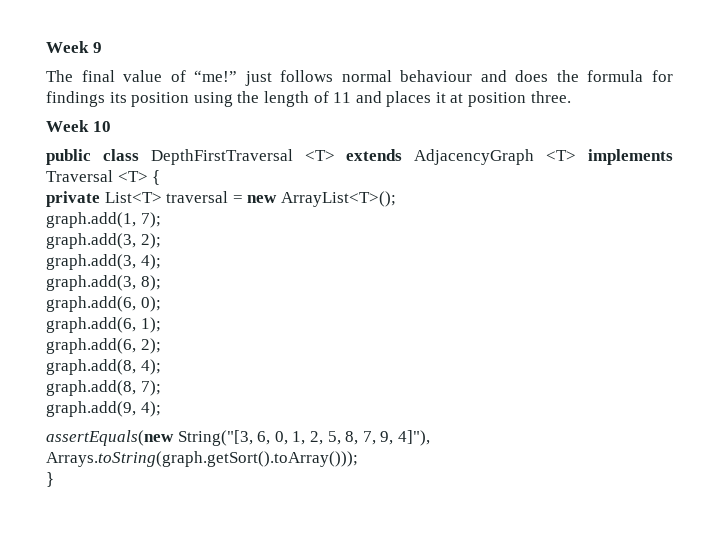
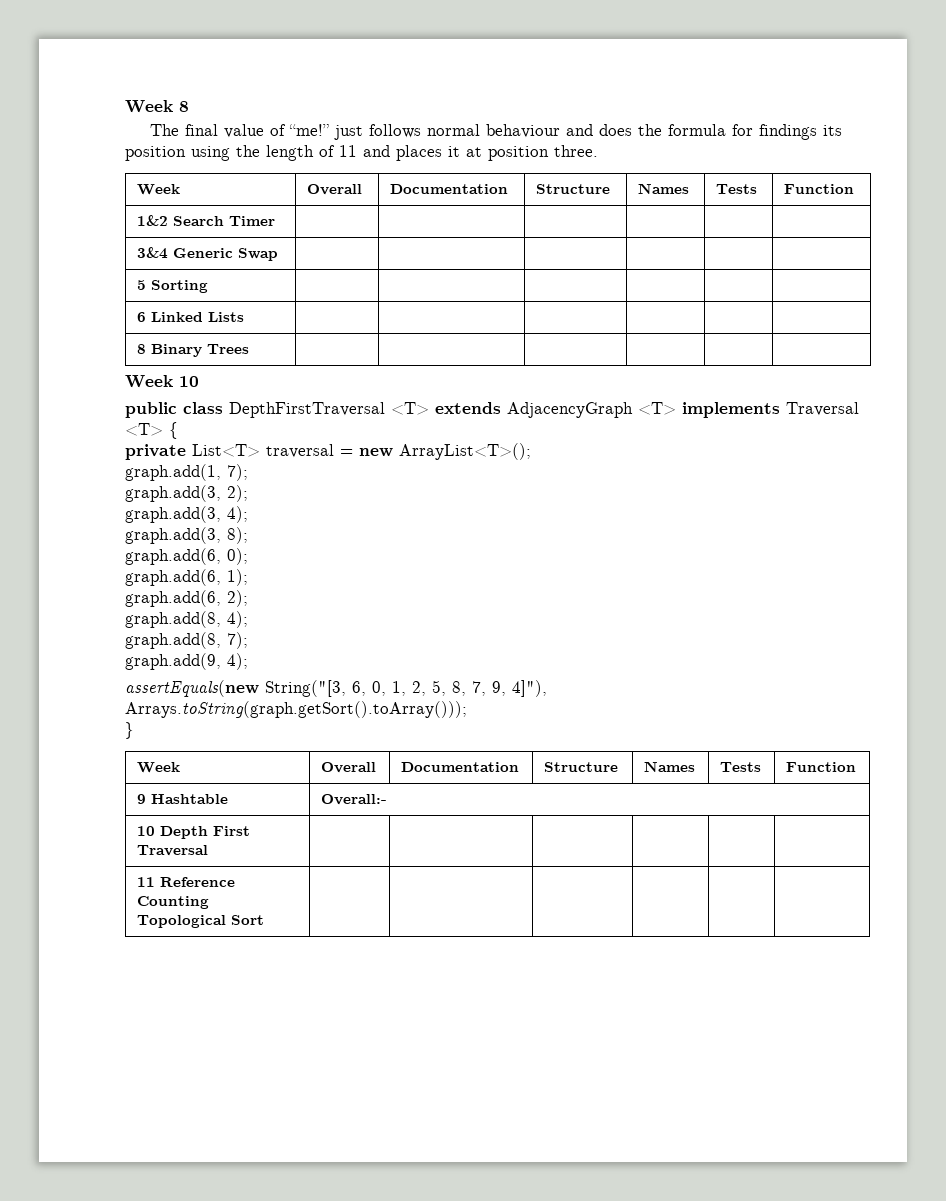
[46,41,102,53] Week 9 -> [125,100,189,113] Week 8
(571, 97) none -> [137,184,181,195] [307,184,363,195] [390,184,509,194] [536,184,611,194] [638,183,690,194] [716,184,758,194] [784,184,855,194] [137,215,276,226] [137,247,279,261] [137,280,209,293] [137,312,245,322] [137,344,250,357] // Week | Overall | Documentation | Structure | Names | Tests | Function // 1&2 Search Timer | | | | | | // 3&4 Generic Swap | | | | | | // 5 Sorting | | | | | | // 6 Linked Lists | | | | | | // 8 Binary Trees | | | | | |
(54, 479) none -> [137,762,181,773] [321,762,377,773] [401,762,520,772] [544,762,619,772] [644,761,696,772] [720,762,762,772] [786,762,857,772] [137,794,229,804] [321,794,388,805] [137,826,251,839] [137,845,209,856] [137,877,236,887] [137,896,210,909] [137,915,265,928] // Week | Overall | Documentation | Structure | Names | Tests | Function // 9 Hashtable | Overall:- // 10 Depth First Traversal | | | | | | // 11 Reference Counting Topological Sort | | | | | |

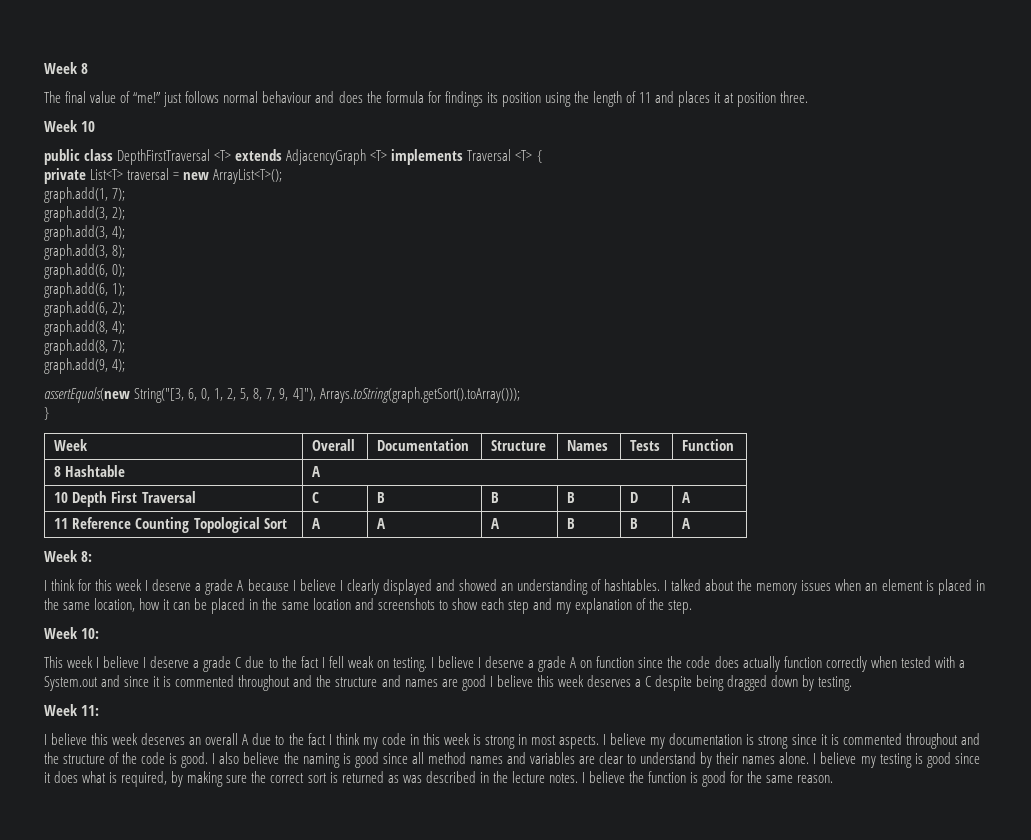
[137,184,181,195] [307,184,363,195] [390,184,509,194] [536,184,611,194] [638,183,690,194] [716,184,758,194] [784,184,855,194] [137,215,276,226] [137,247,279,261] [137,280,209,293] [137,312,245,322] [137,344,250,357] // Week | Overall | Documentation | Structure | Names | Tests | Function // 1&2 Search Timer | | | | | | // 3&4 Generic Swap | | | | | | // 5 Sorting | | | | | | // 6 Linked Lists | | | | | | // 8 Binary Trees | | | | | | -> (809, 97) none
[137,794,147,804] 9 -> [54,466,62,477] 8
[321,794,388,805] Overall:- -> [312,466,322,477] A
(209, 850) | | | | | -> [312,492,320,503] [377,492,386,503] [491,492,500,503] [567,492,576,503] [630,492,639,503] [682,492,692,503] C | B | B | B | D | A
(265, 920) | | | | | -> [312,518,322,529] [377,518,387,529] [491,518,501,529] [567,518,576,529] [630,518,639,529] [682,518,692,529] [44,550,93,562] [44,579,985,595] [44,598,693,614] [44,627,100,639] [44,656,965,672] [44,675,853,691] [44,704,100,716] [44,733,980,749] [44,752,980,768] [44,771,834,787] A | A | A | B | B | A // Week 8: // I think for this week I deserve a grade A because I believe I clearly displayed and showed an understanding of hashtables. I talked about the memory issues when an element is placed in the same location, how it can be placed in the same location and screenshots to show each step and my explanation of the step. // Week 10: // This week I believe I deserve a grade C due to the fact I fell weak on testing. I believe I deserve a grade A on function since the code does actually function correctly when tested with a System.out and since it is commented throughout and the structure and names are good I believe this week deserves a C despite being dragged down by testing. // Week 11: // I believe this week deserves an overall A due to the fact I think my code in this week is strong in most aspects. I believe my documentation is strong since it is commented throughout and the structure of the code is good. I also believe the naming is good since all method names and variables are clear to understand by their names alone. I believe my testing is good since it does what is required, by making sure the correct sort is returned as was described in the lecture notes. I believe the function is good for the same reason.

